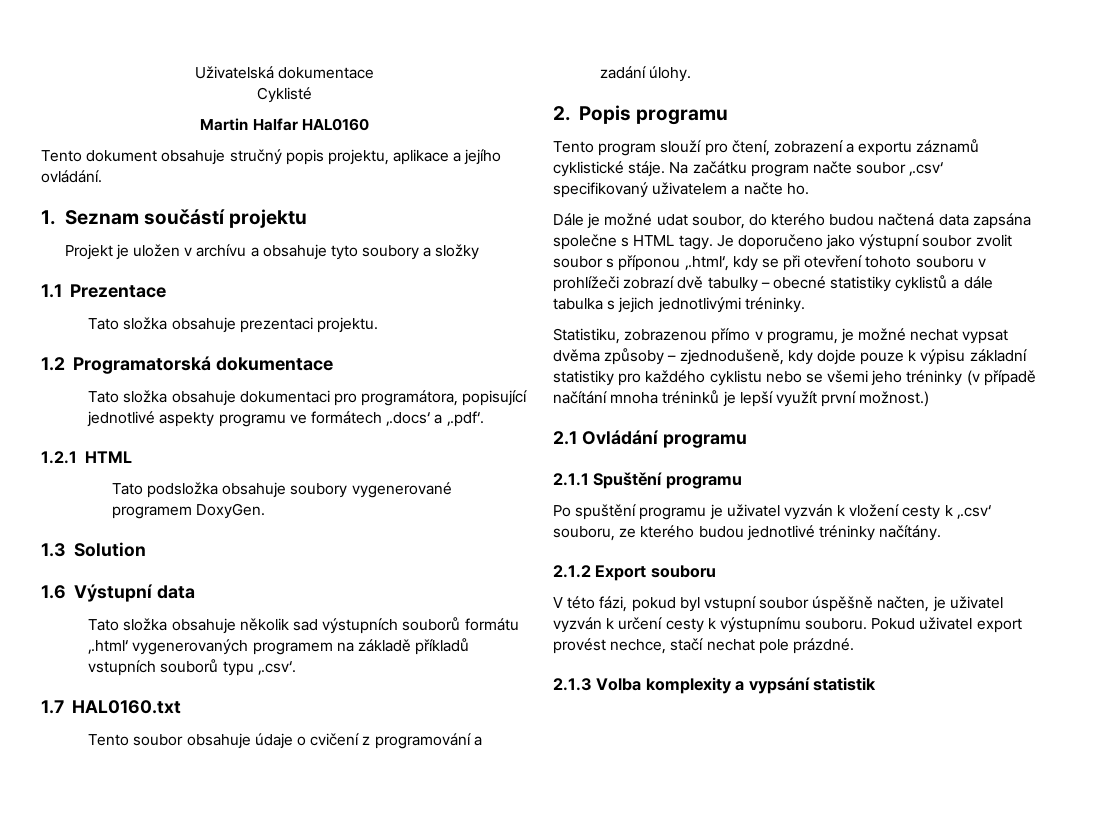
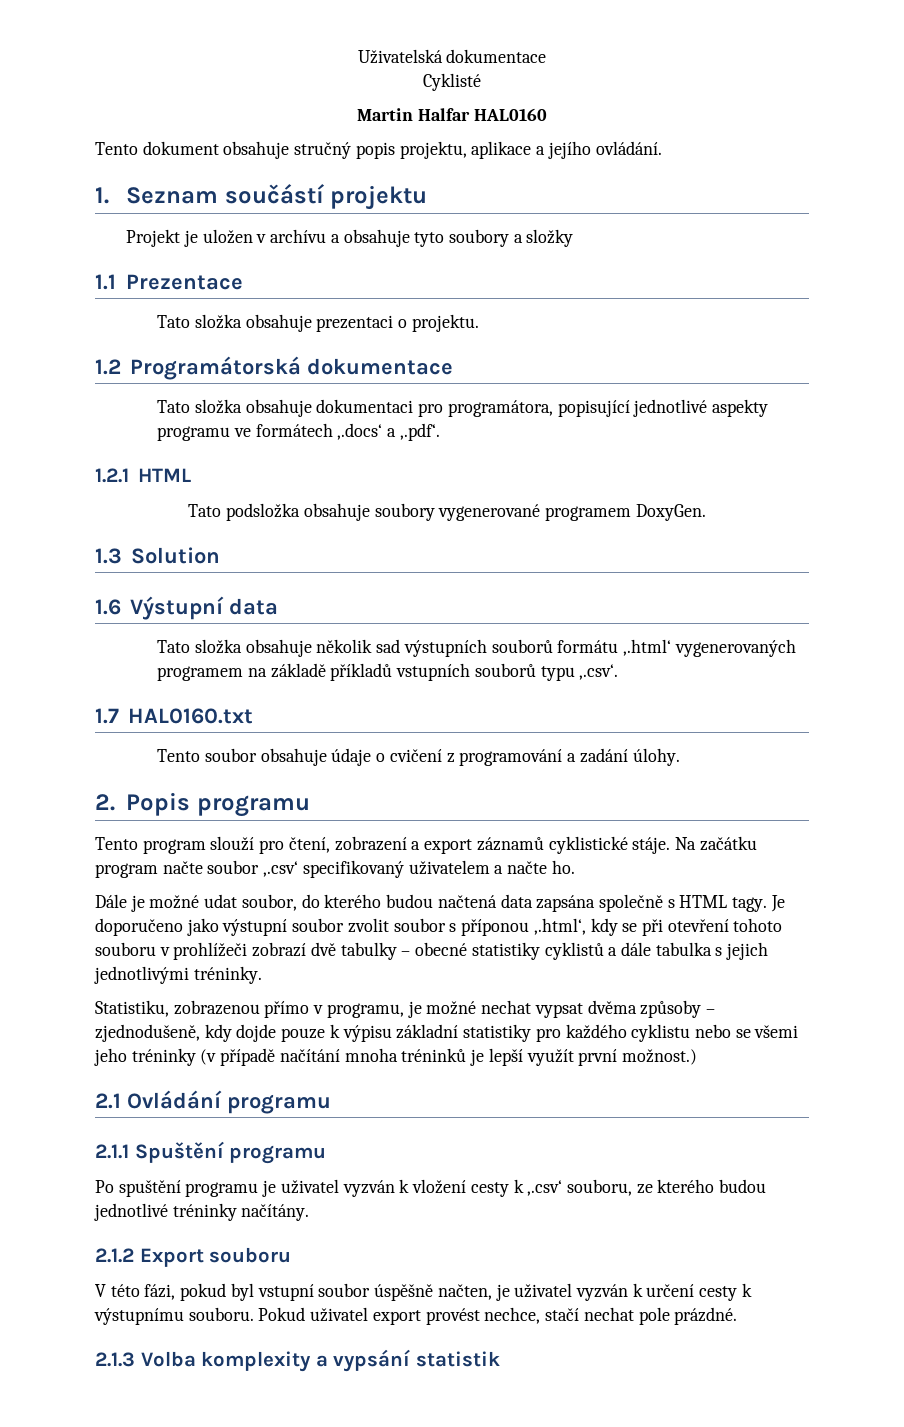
(313, 325) none -> [398,319,408,328] o
[72,356,211,374] Programatorská -> [129,356,301,380] Programátorská
[858,141,913,156] exportu -> [424,839,473,854] export
[553,234,617,250] společne -> [598,894,663,912] společně

